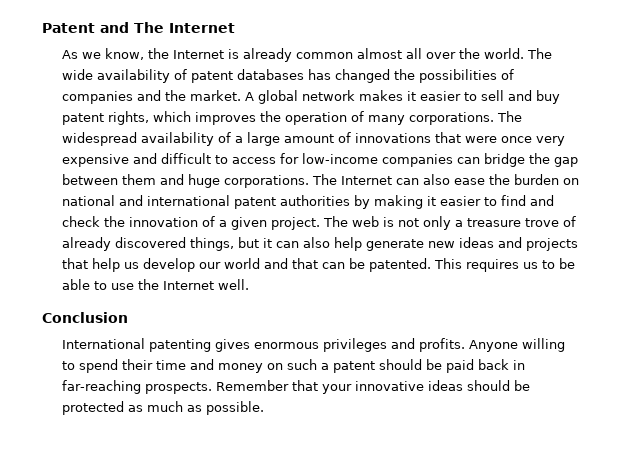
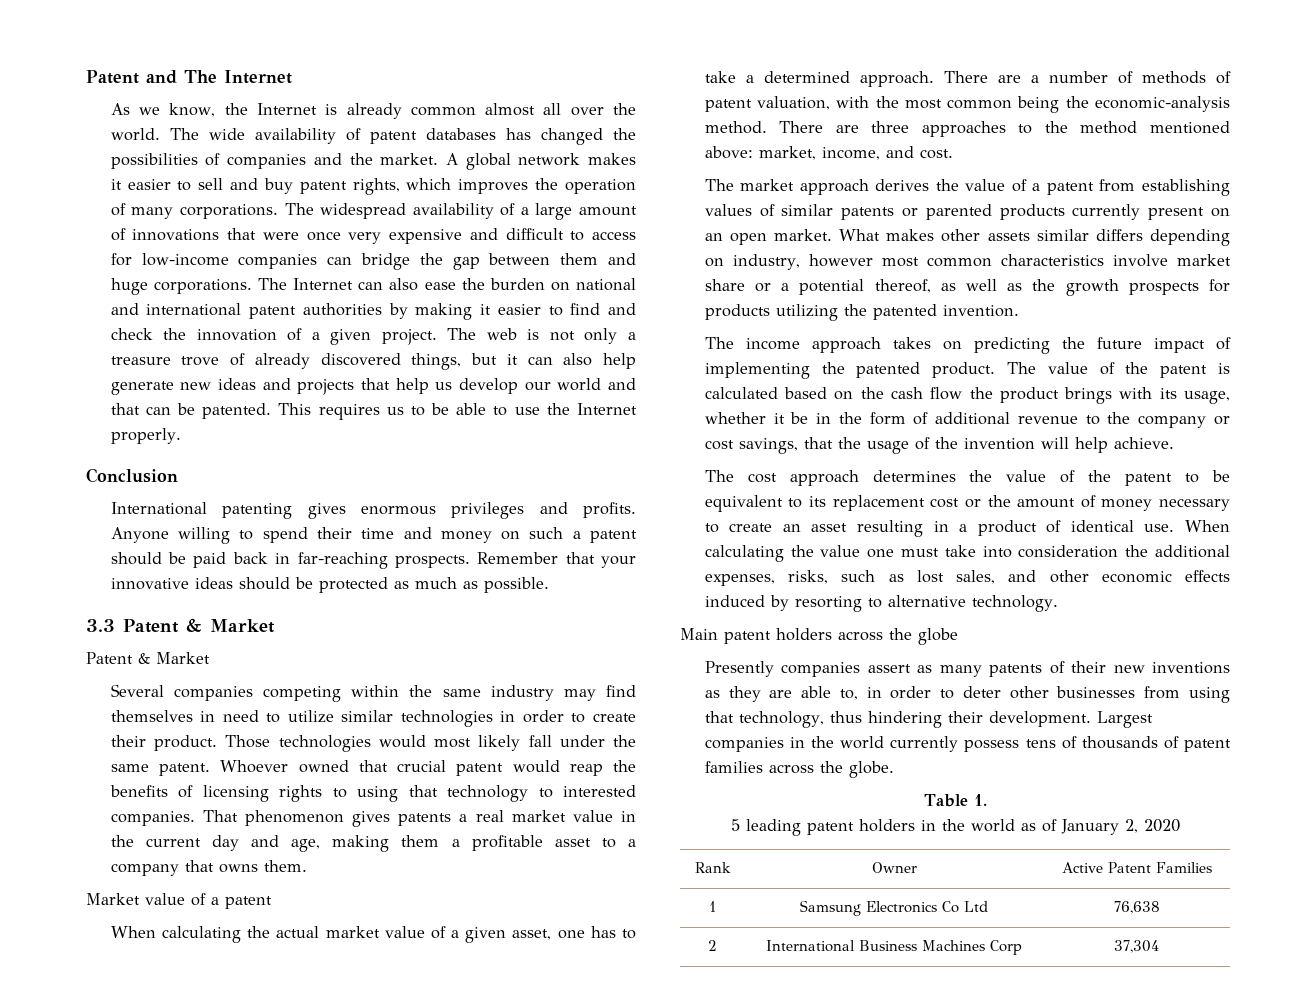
[217,279,249,290] well. -> [110,428,181,444] properly.
(264, 408) none -> [86,618,275,633] [86,652,210,664] [110,684,636,702] [110,710,637,727] [110,735,637,752] [110,760,637,776] [109,785,636,802] [110,810,636,827] [110,835,636,852] [110,860,307,876] [86,893,272,909] [110,926,637,943] [704,71,1231,87] [704,96,1230,113] [704,121,1230,137] [704,146,953,160] [704,179,1230,196] [704,204,1230,220] [704,229,1230,246] [704,254,1231,270] [704,279,1230,296] [704,304,1019,321] [704,337,1231,354] [704,362,1230,379] [704,387,1230,404] [704,412,1230,428] [704,437,1174,454] [704,470,1230,486] [704,495,1230,512] [704,520,1230,537] [704,545,1230,562] [704,570,1230,586] [704,595,1058,612] [680,628,958,645] [704,661,1230,677] [704,686,1230,703] [704,711,1153,728] [704,736,1231,752] [704,761,894,778] [923,794,987,807] [730,819,1180,836] [694,862,731,873] [871,862,917,873] [1061,862,1212,873] [709,901,716,912] [800,900,988,916] [1113,901,1160,914] [708,940,717,951] [766,940,1022,955] [1114,940,1159,953] // 3.3 Patent & Market // Patent & Market // Several companies competing within the same industry may find themselves in need to utilize similar technologies in order to create their product. Those technologies would most likely fall under the same patent. Whoever owned that crucial patent would reap the benefits of licensing rights to using that technology to interested companies. That phenomenon gives patents a real market value in the current day and age, making them a profitable asset to a company that owns them. // Market value of a patent // When calculating the actual market value of a given asset, one has to take a determined approach. There are a number of methods of patent valuation, with the most common being the economic-analysis method. There are three approaches to the method mentioned above: market, income, and cost. // The market approach derives the value of a patent from establishing values of similar patents or parented products currently present on an open market. What makes other assets similar differs depending on industry, however most common characteristics involve market share or a potential thereof, as well as the growth prospects for products utilizing the patented invention. // The income approach takes on predicting the future impact of implementing the patented product. The value of the patent is calculated based on the cash flow the product brings with its usage, whether it be in the form of additional revenue to the company or cost savings, that the usage of the invention will help achieve. // The cost approach determines the value of the patent to be equivalent to its replacement cost or the amount of money necessary to create an asset resulting in a product of identical use. When calculating the value one must take into consideration the additional expenses, risks, such as lost sales, and other economic effects induced by resorting to alternative technology. // Main patent holders across the globe // Presently companies assert as many patents of their new inventions as they are able to, in order to deter other businesses from using that technology, thus hindering their development. Largest companies in the world currently possess tens of thousands of patent families across the globe. // Table 1. // 5 leading patent holders in the world as of January 2, 2020 // Rank | Owner | Active Patent Families // 1 | Samsung Electronics Co Ltd | 76,638 // 2 | International Business Machines Corp | 37,304

